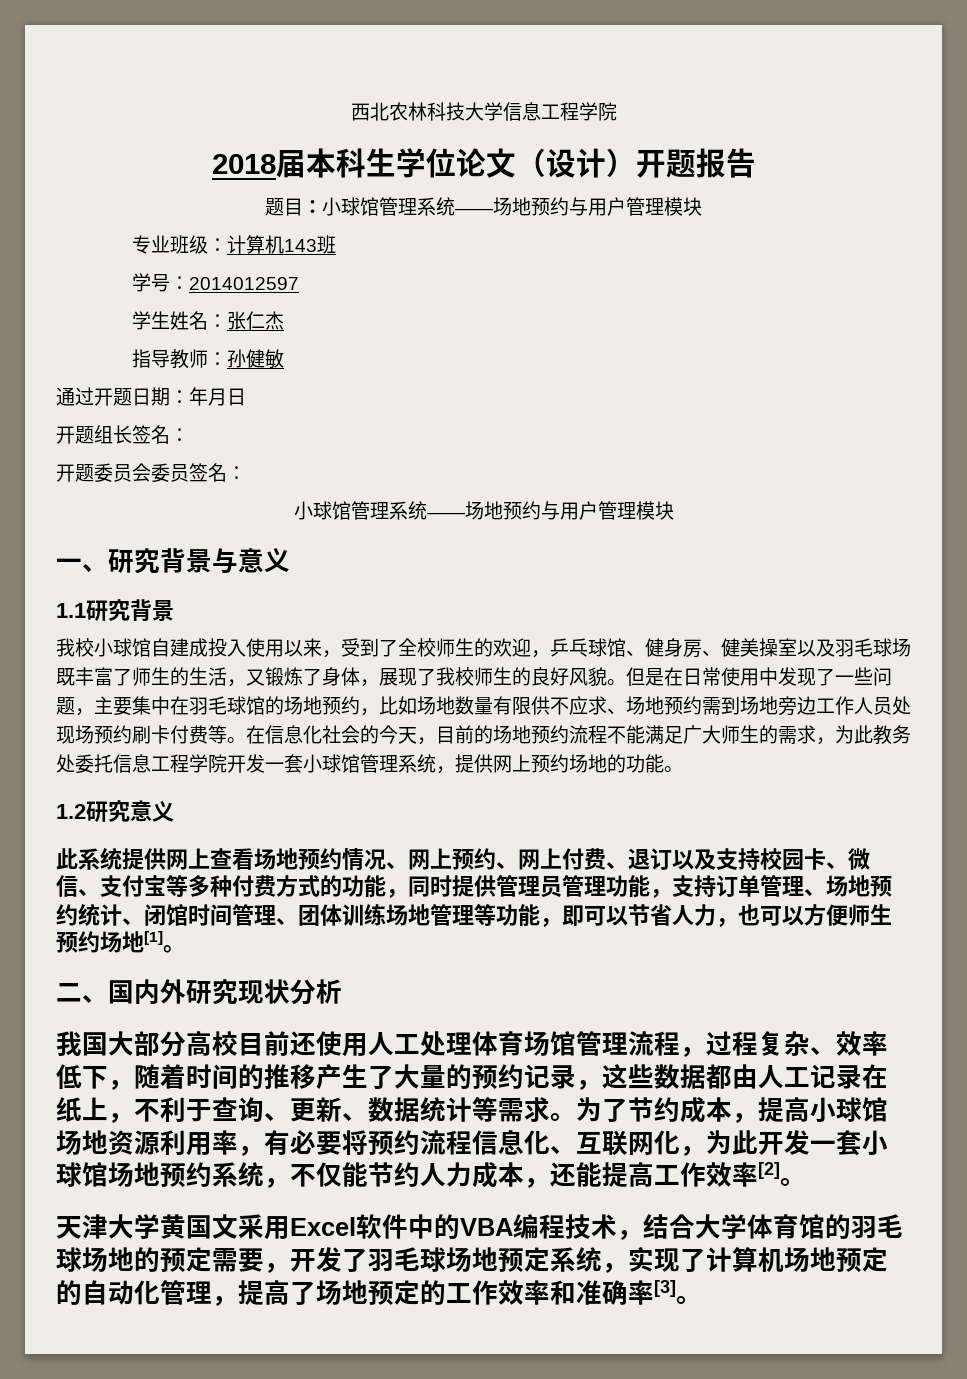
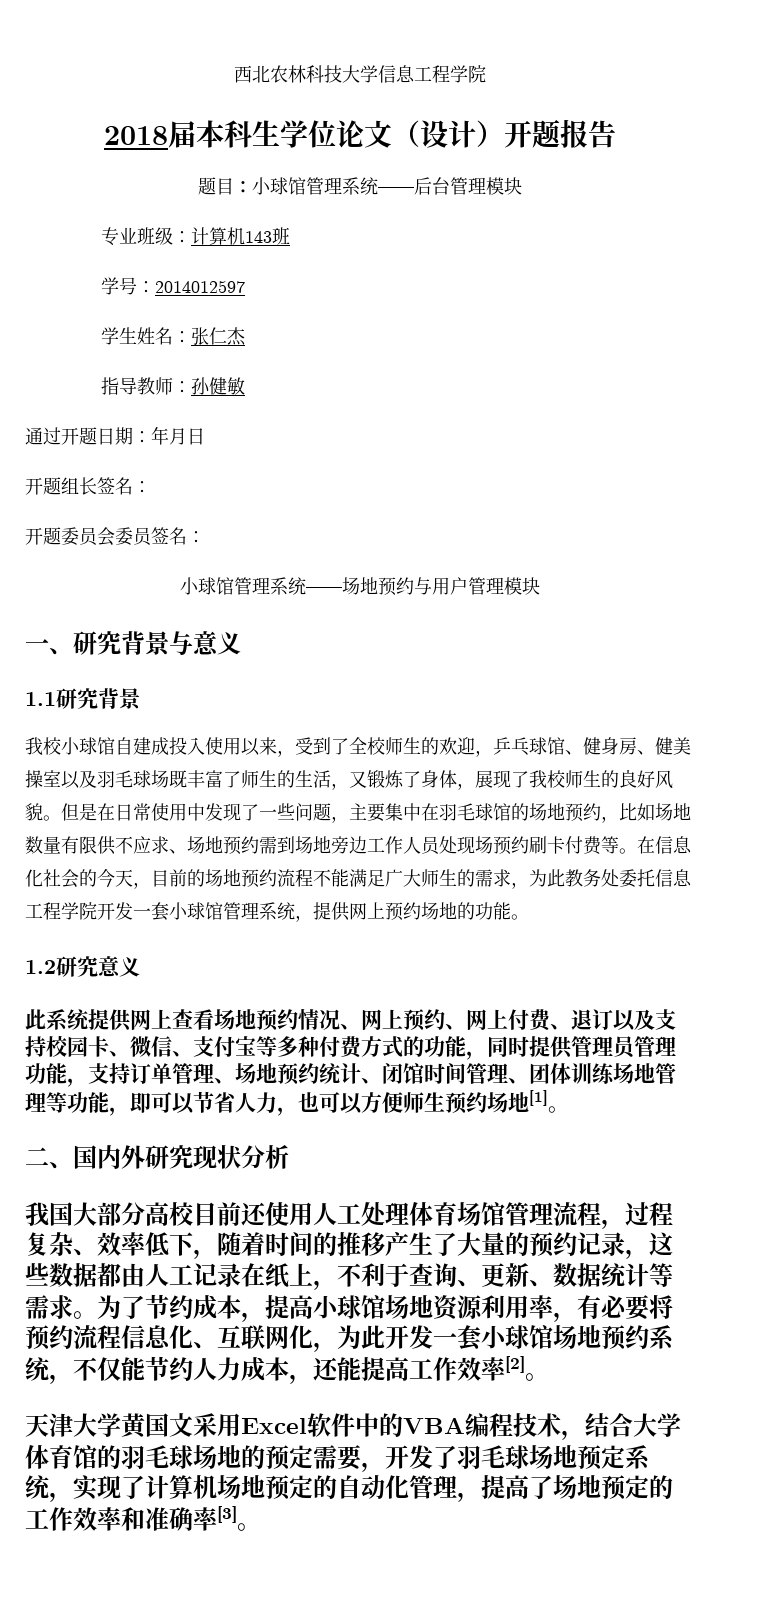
[493,197,626,216] 场地预约与用户 -> [414,177,450,195] 后台

